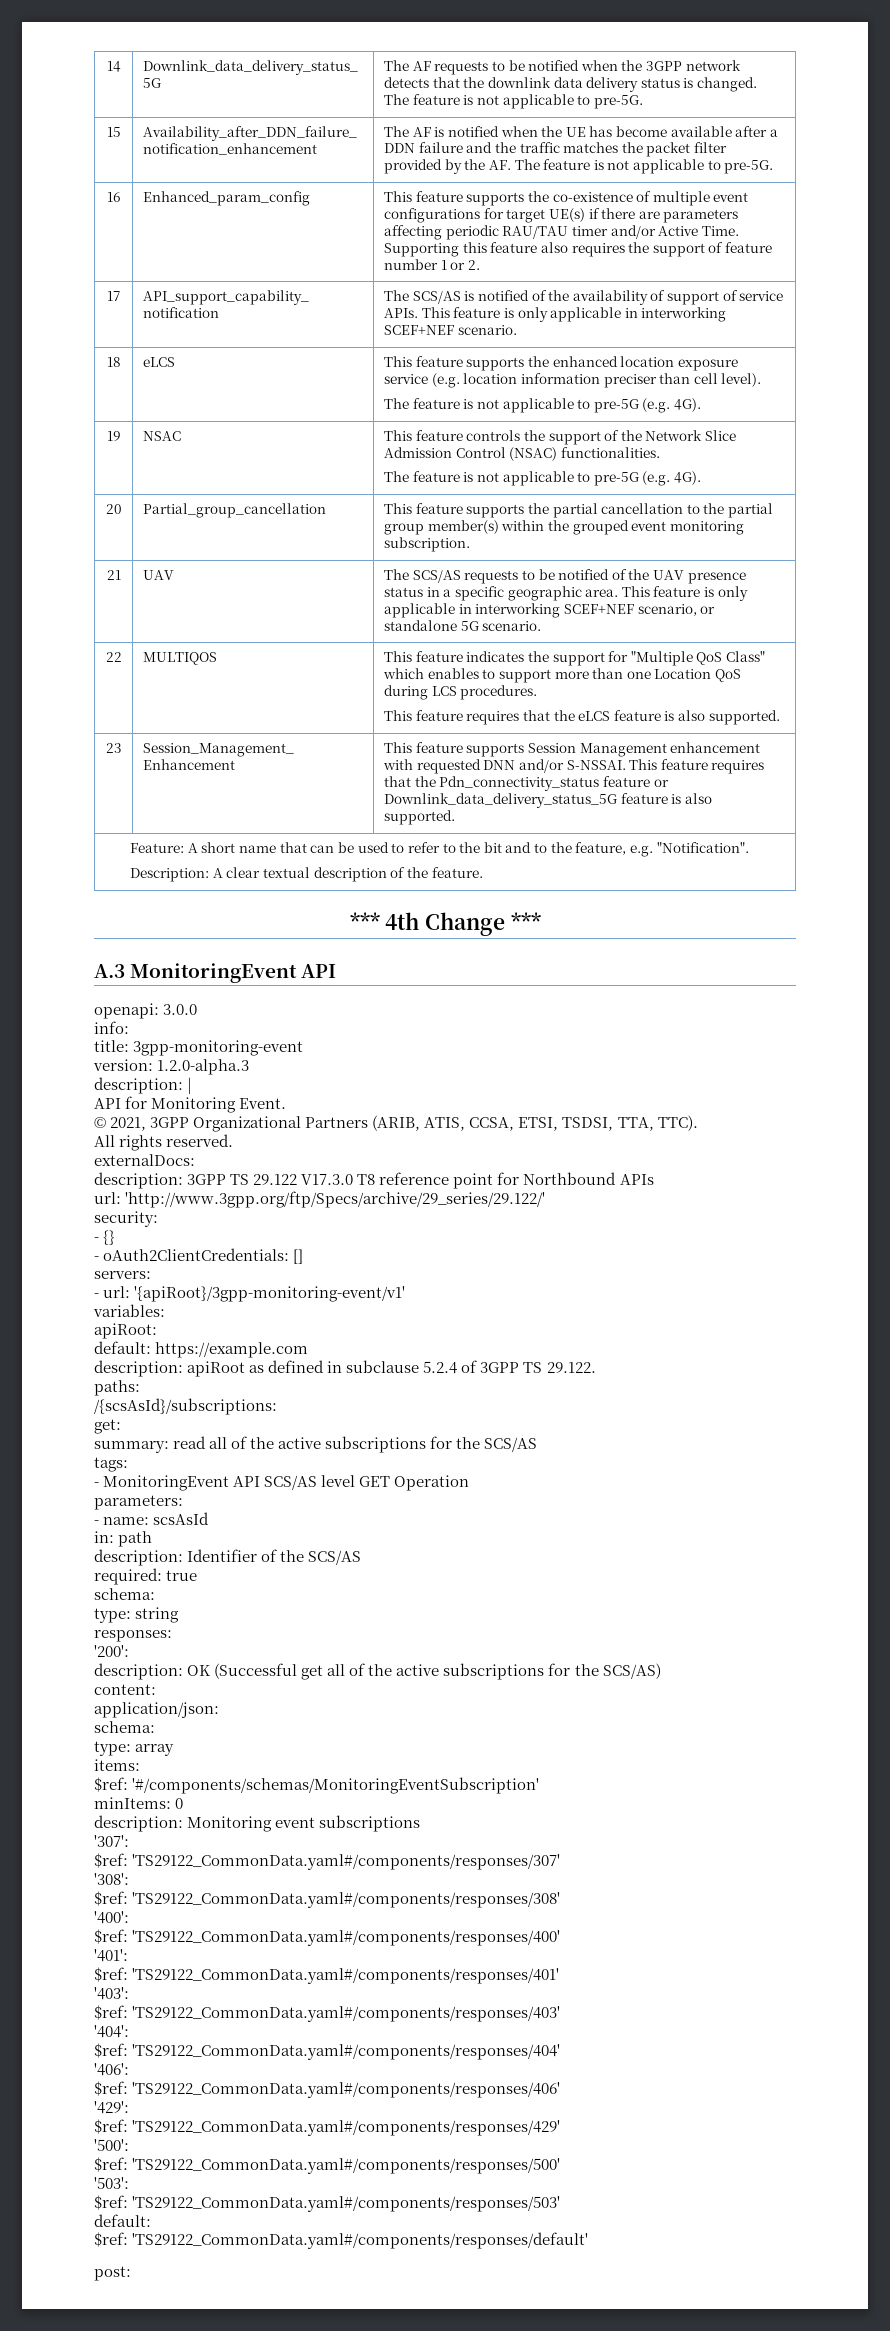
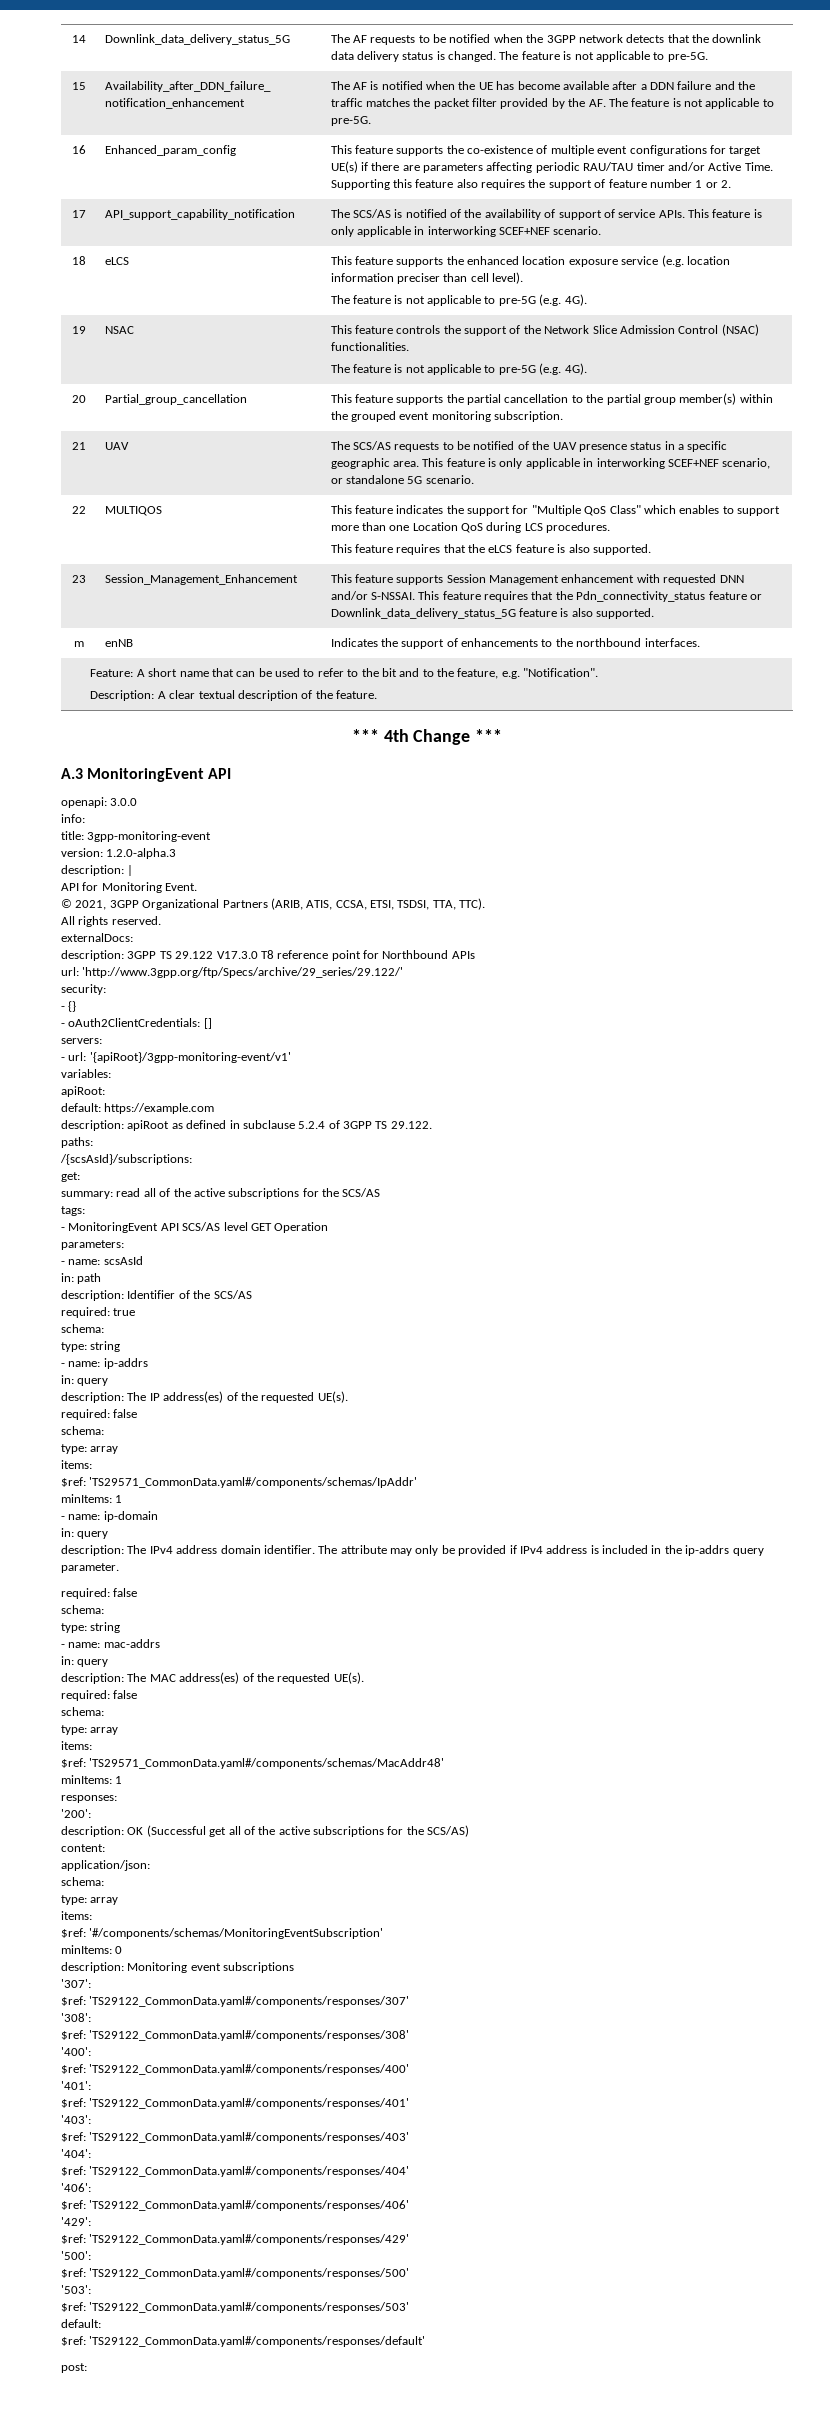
(455, 817) none -> [73,641,84,647] [104,639,133,647] [330,638,700,649] // m | enNB | Indicates the support of enhancements to the northbound interfaces.
(180, 1615) none -> [61,1358,148,1369] [61,1375,109,1386] [61,1391,348,1403] [61,1409,138,1420] [61,1426,104,1435] [61,1444,119,1454] [61,1460,92,1469] [61,1477,418,1488] [61,1494,123,1503] [61,1511,158,1522] [61,1528,109,1539] [61,1545,764,1556] [61,1563,119,1573] [61,1588,138,1599] [61,1605,104,1614] [61,1622,121,1633] [61,1639,160,1648] [61,1656,109,1667] [61,1672,364,1684] [61,1690,138,1701] [61,1707,104,1716] [61,1725,119,1735] [61,1741,92,1750] [61,1758,445,1769] [61,1775,123,1784] // - name: ip-addrs // in: query // description: The IP address(es) of the requested UE(s). // required: false // schema: // type: array // items: // $ref: 'TS29571_CommonData.yaml#/components/schemas/IpAddr' // minItems: 1 // - name: ip-domain // in: query // description: The IPv4 address domain identifier. The attribute may only be provided if IPv4 address is included in the ip-addrs query parameter. // required: false // schema: // type: string // - name: mac-addrs // in: query // description: The MAC address(es) of the requested UE(s). // required: false // schema: // type: array // items: // $ref: 'TS29571_CommonData.yaml#/components/schemas/MacAddr48' // minItems: 1

